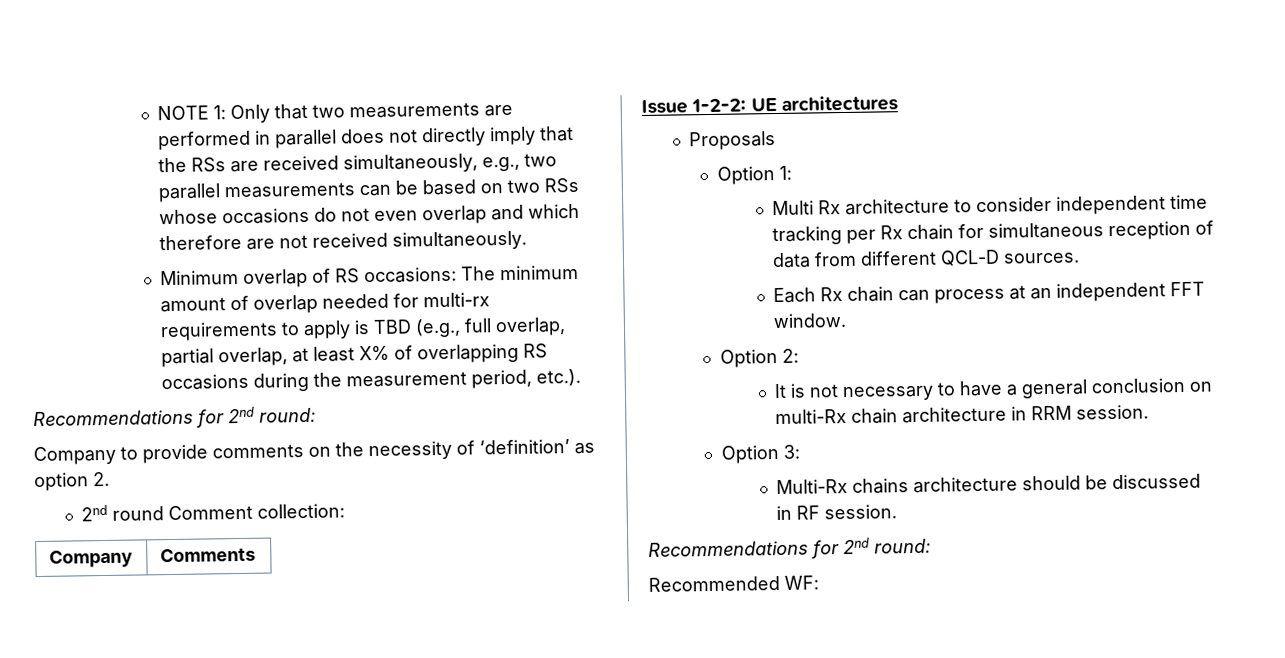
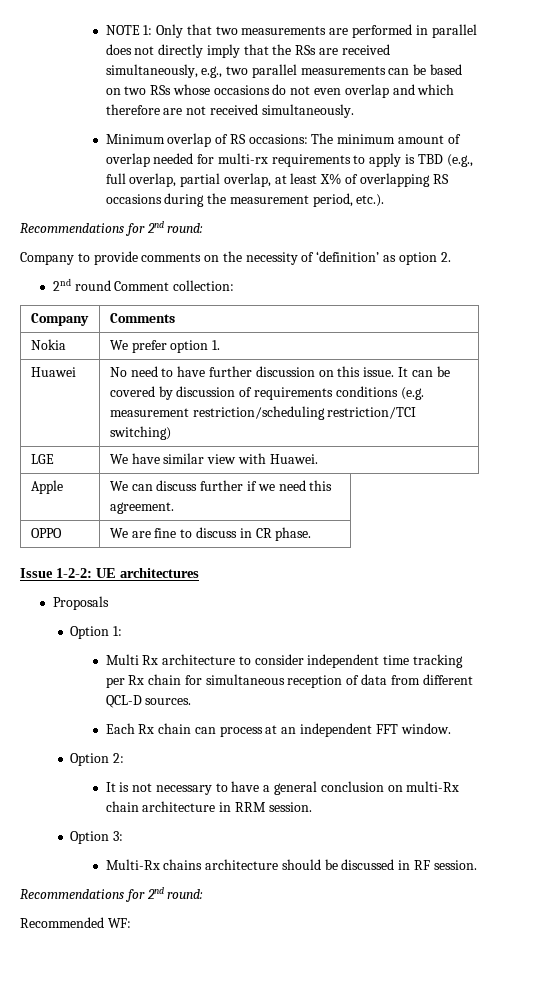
(256, 555) none -> [30,339,66,350] [109,340,221,353] [30,367,76,377] [109,366,450,377] [109,386,424,400] [109,406,417,420] [109,426,171,440] [30,454,54,464] [109,453,318,464] [30,480,63,494] [109,480,333,491] [109,502,174,514] [30,528,62,538] [109,527,312,541] // Nokia | We prefer option 1. // Huawei | No need to have further discussion on this issue. It can be covered by discussion of requirements conditions (e.g. measurement restriction/scheduling restriction/TCI switching) // LGE | We have similar view with Huawei. // Apple | We can discuss further if we need this agreement. // OPPO | We are fine to discuss in CR phase.

